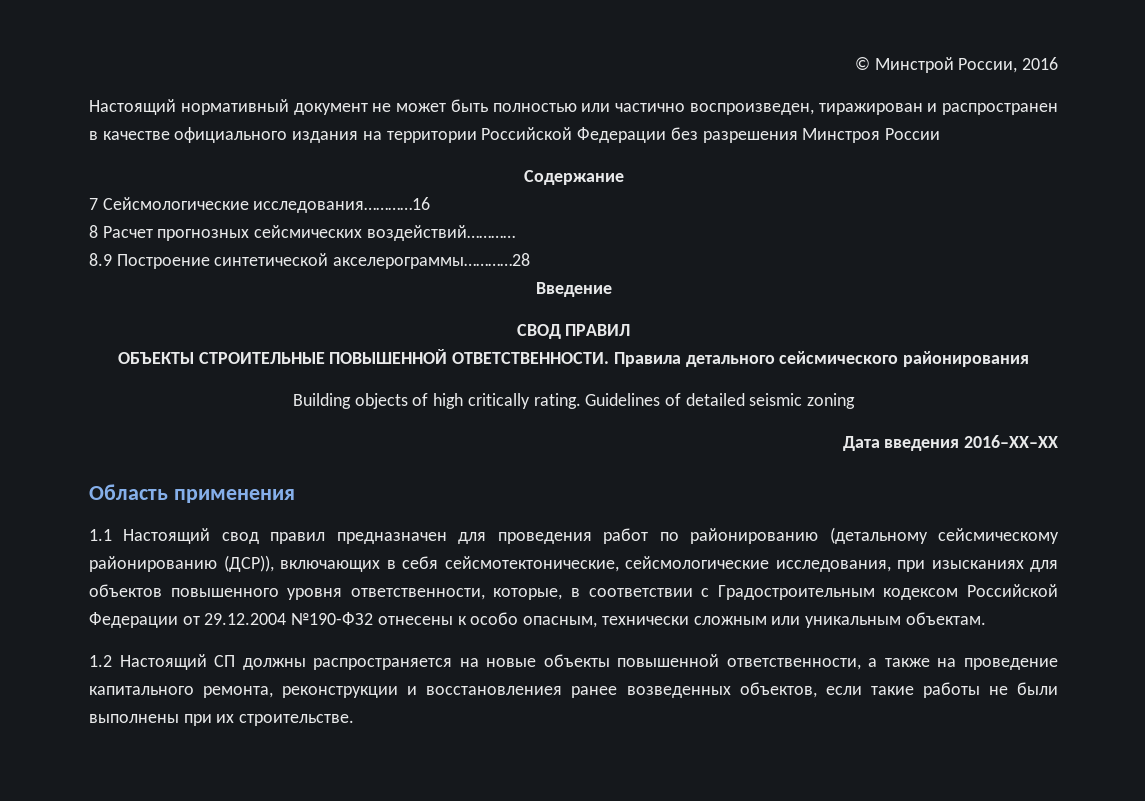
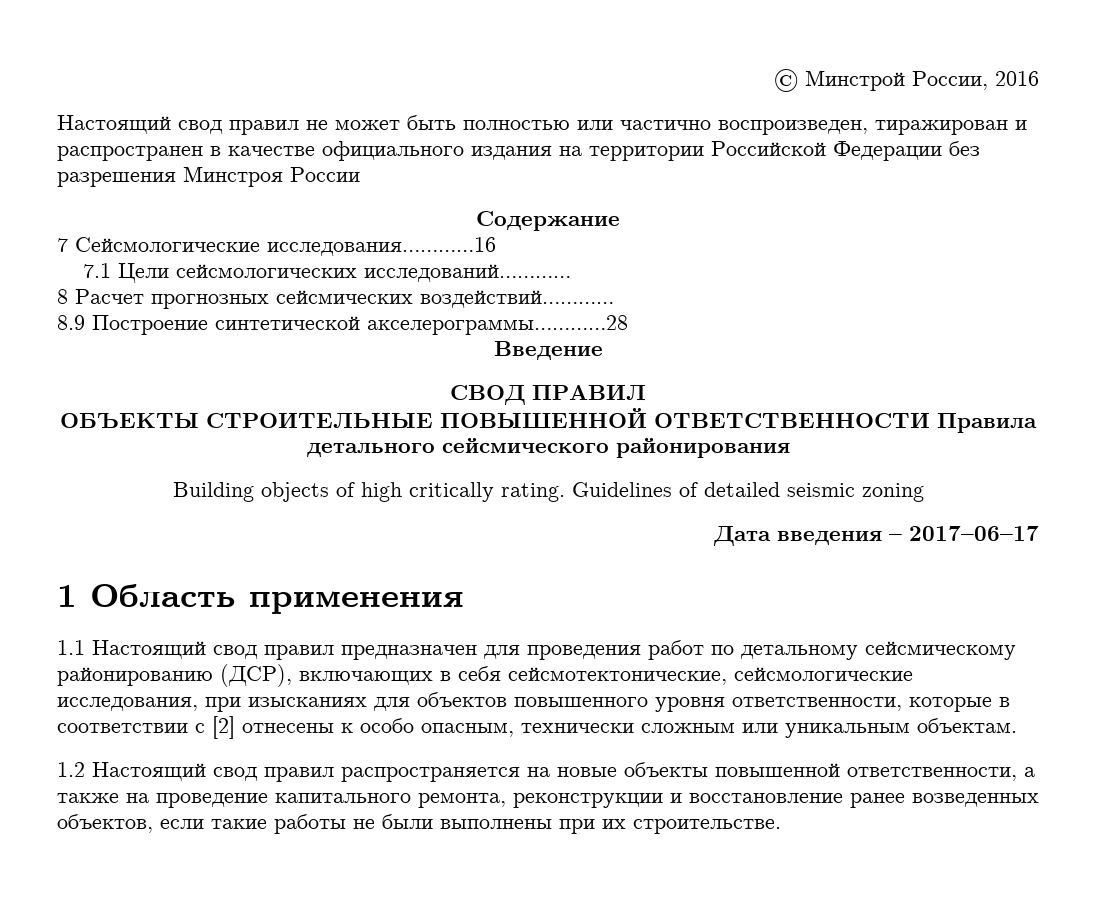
[180,99,368,115] нормативный документ -> [178,120,299,135] свод правил
(431, 205) none -> [83,263,572,283] // 7.1 Цели сейсмологических исследований…………
[452,352,610,364] ОТВЕТСТВЕННОСТИ. -> [654,412,930,429] ОТВЕТСТВЕННОСТИ
[964,435,1058,448] 2016–ХХ–ХХ // -> [889,526,1039,541] [57,585,77,607] – 2017–06–17 // 1
[690,527,928,544] районированию (детальному -> [741,645,858,660] детальному
[223,555,274,572] (ДСР)), -> [220,664,292,687] (ДСР),
[493,588,563,600] которые, -> [909,697,992,712] которые
[717,584,1059,600] [89,612,374,628] Градостроительным кодексом Российской Федерации от 29.12.2004 №190-ФЗ2 -> [212,716,235,739] [2]
[214,655,306,670] СП должны -> [213,767,334,782] свод правил
[426,686,563,695] восстановлениея -> [689,793,843,803] восстановление

